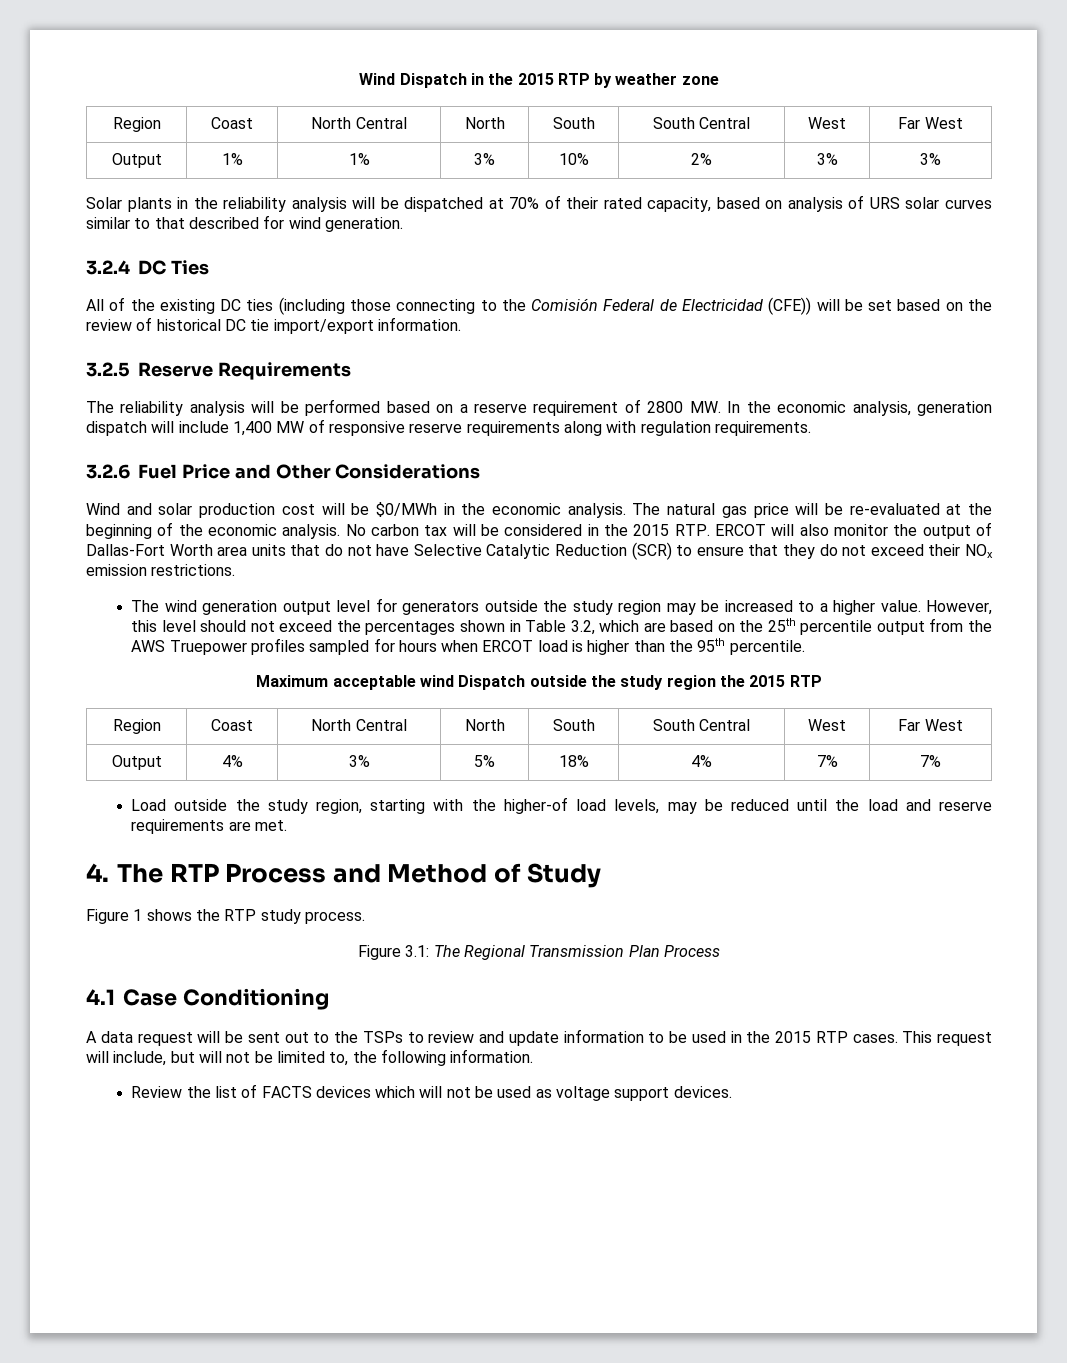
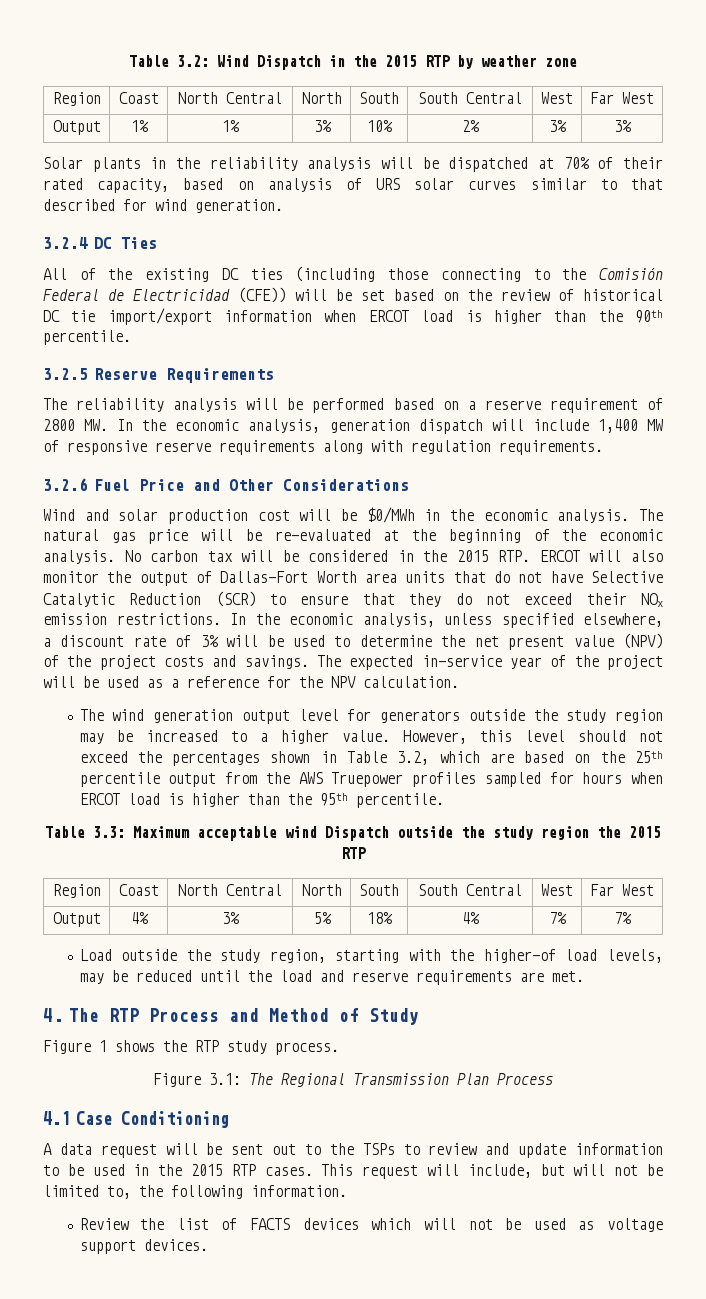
(359, 79) none -> [129,55,209,67] Table 3.2:
[377,317,461,331] information. -> [224,310,664,324] [43,330,131,345] information when ERCOT load is higher than the 90th percentile.
(236, 570) none -> [230,613,663,628] [43,633,663,650] [43,655,663,670] [43,676,459,688] In the economic analysis, unless specified elsewhere, a discount rate of 3% will be used to determine the net present value (NPV) of the project costs and savings. The expected in-service year of the project will be used as a reference for the NPV calculation.
(805, 647) none -> [45,826,125,838] Table 3.3:

